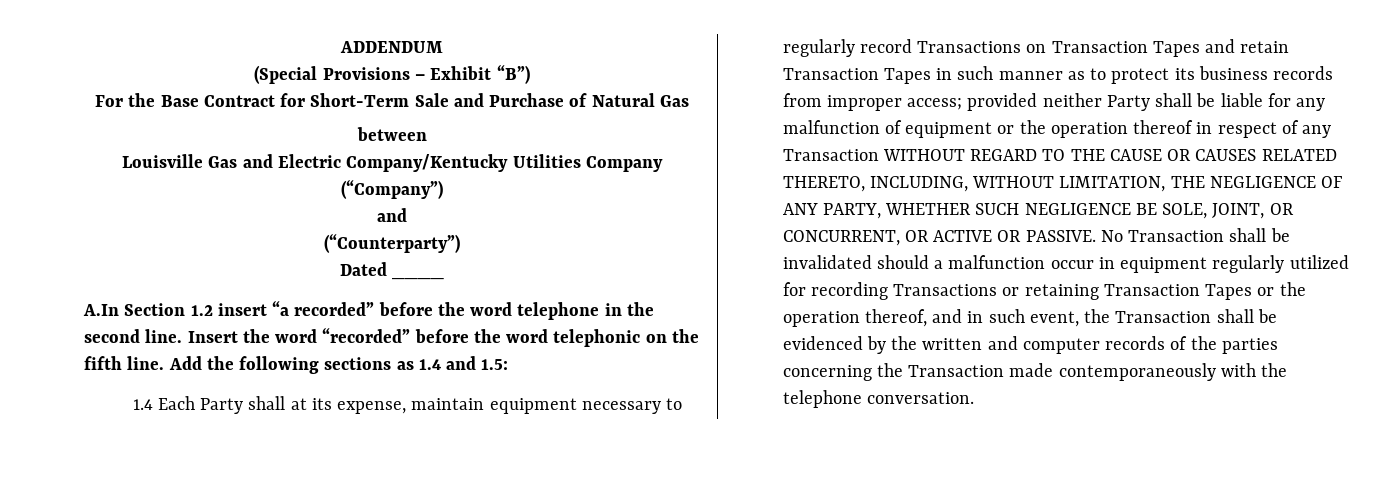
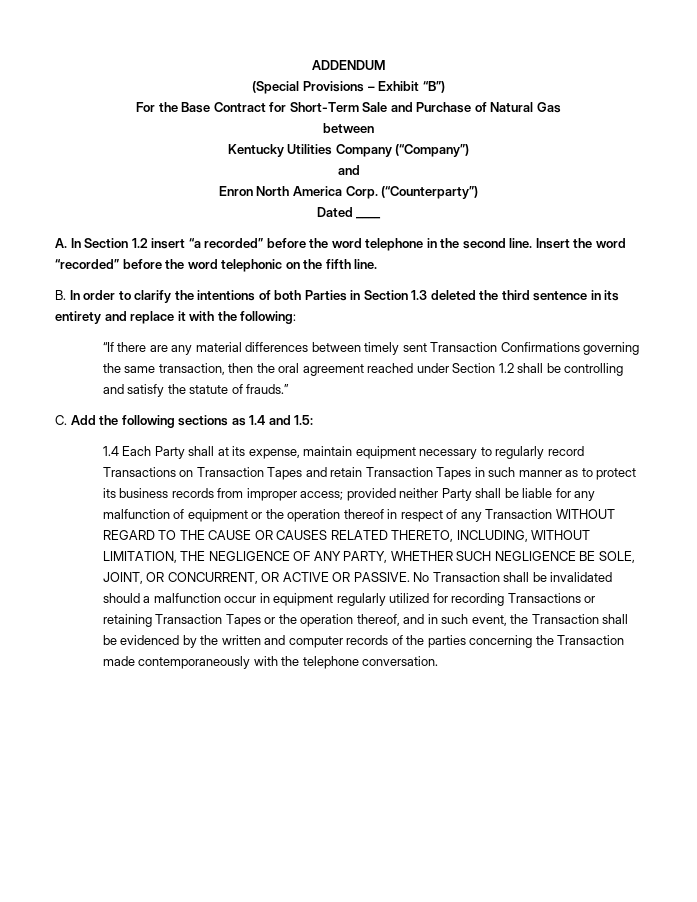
[122,154,509,172] Louisville Gas and Electric Company/Kentucky -> [227,144,284,157] Kentucky
(407, 215) none -> [218,186,378,199] Enron North America Corp.
[83,304,119,316] A.In -> [55,238,81,248] A. In
(165, 363) none -> [55,290,620,303] [55,311,297,324] [102,342,640,355] [102,363,624,376] [102,384,290,397] [55,415,67,425] // B. In order to clarify the intentions of both Parties in Section 1.3 deleted the third sentence in its entirety and replace it with the following: // “If there are any material differences between timely sent Transaction Confirmations governing the same transaction, then the oral agreement reached under Section 1.2 shall be controlling and satisfy the statute of frauds.” // C.

